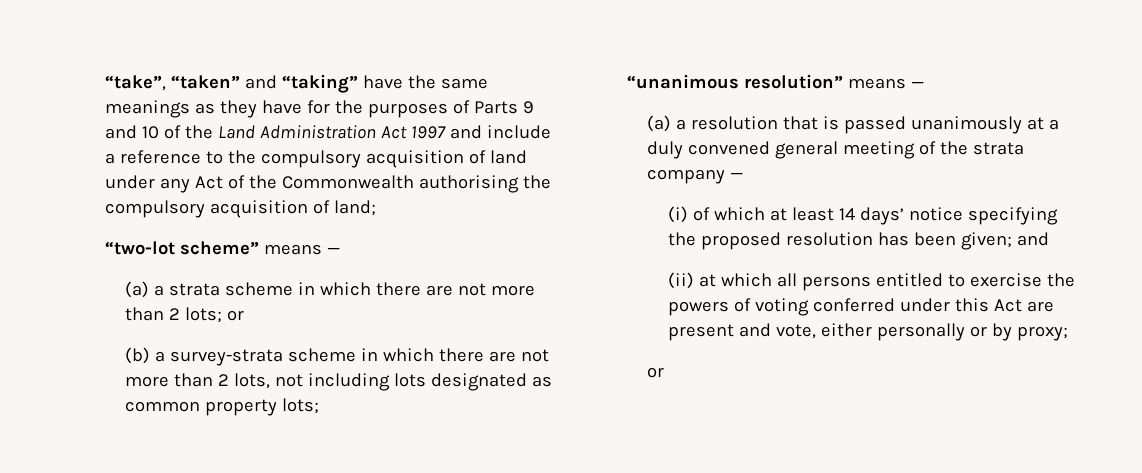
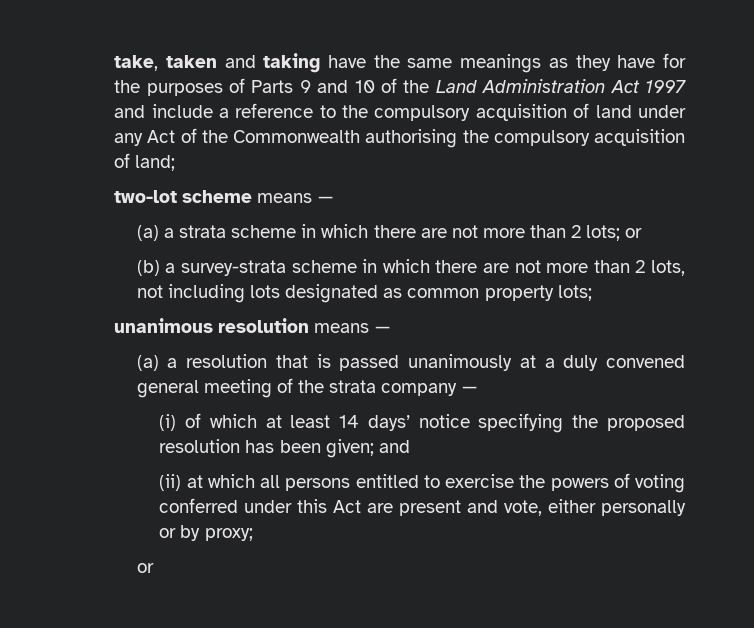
[104,74,358,93] “take”, “taken” and “taking” -> [114,53,321,73] take, taken and taking
[104,241,259,255] “two-lot scheme” -> [114,190,253,203] two-lot scheme
[626,74,843,89] “unanimous resolution” -> [114,318,310,333] unanimous resolution

